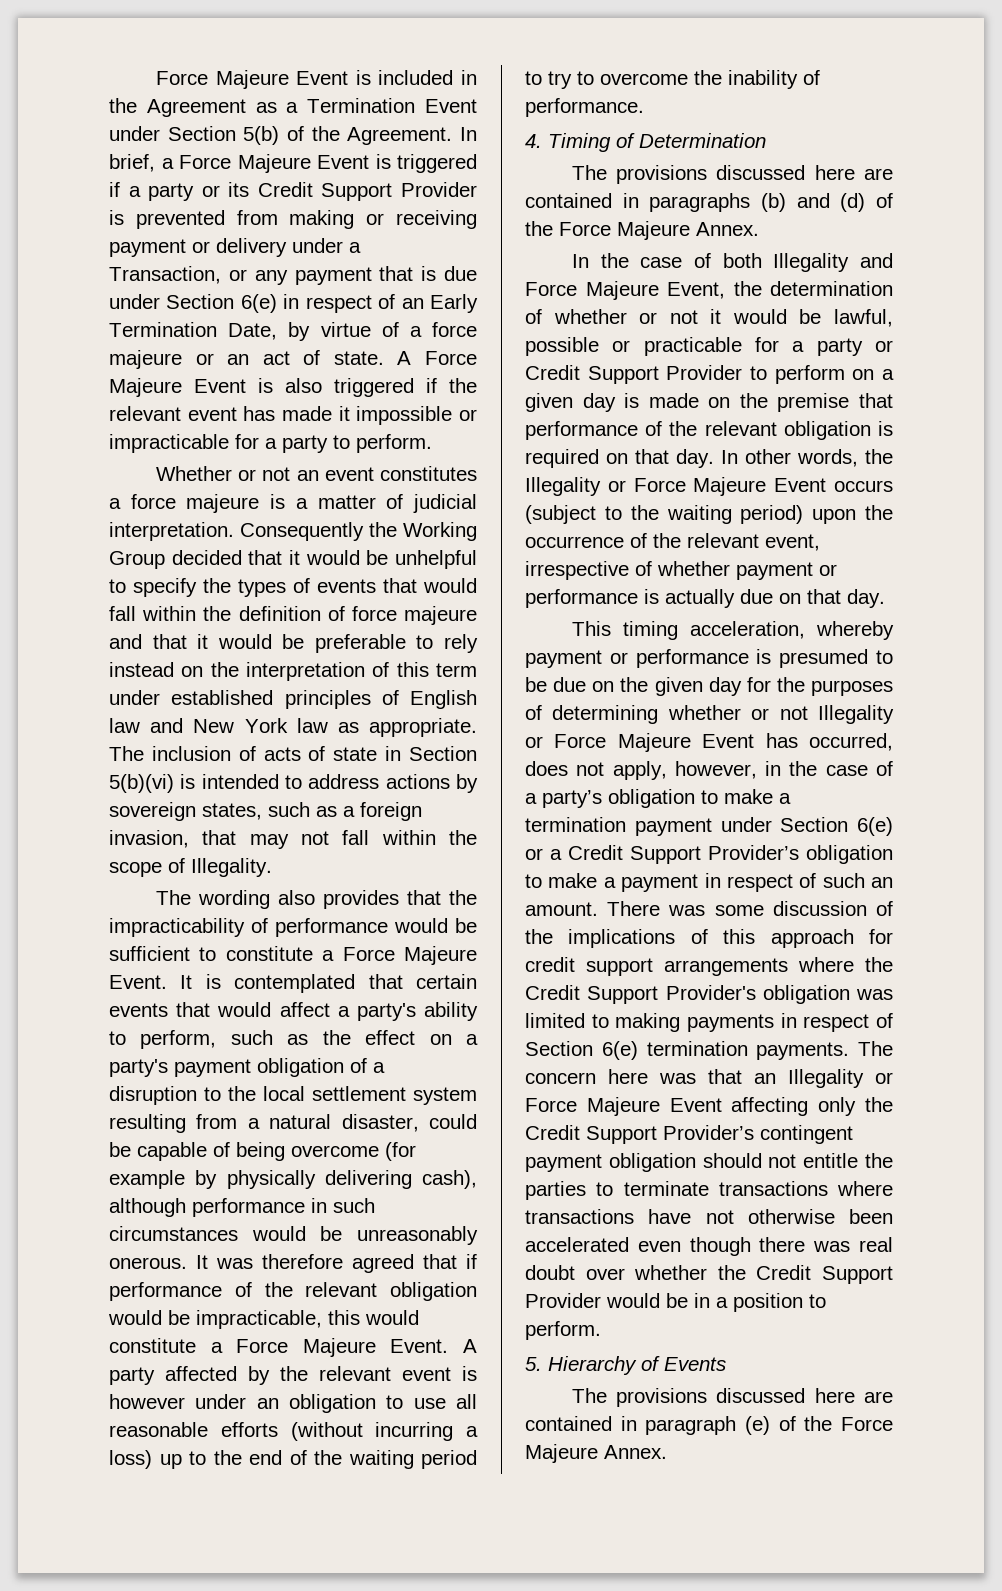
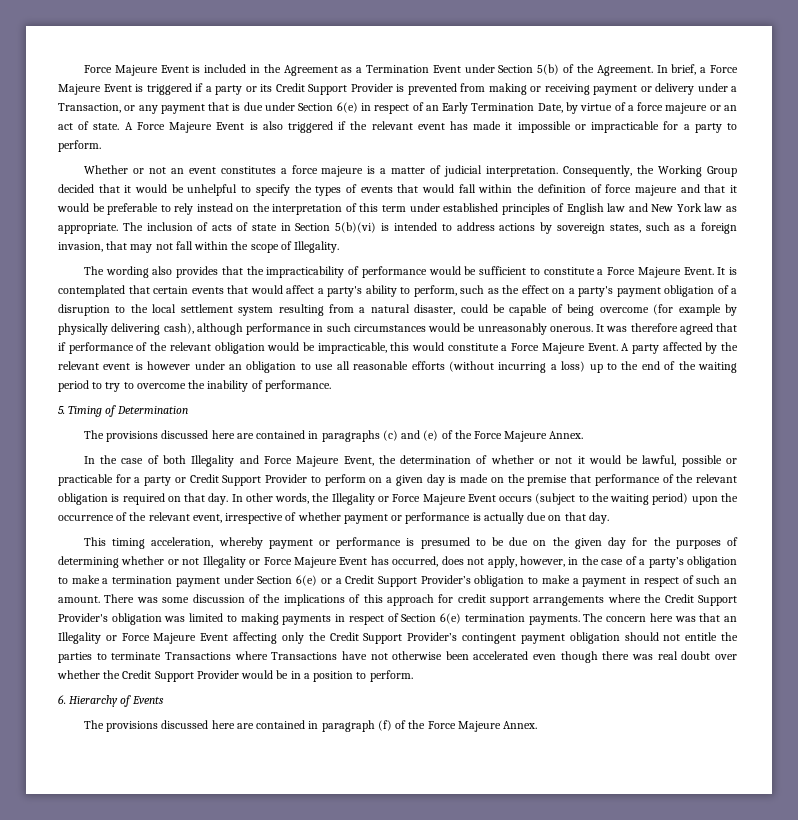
[240,522,364,541] Consequently -> [563,165,633,177] Consequently,
[525,134,542,148] 4. -> [58,406,65,414] 5.
[761,193,866,212] (b) and (d) -> [382,430,439,441] (c) and (e)
[718,1181,893,1196] [525,1209,634,1224] transactions where transactions -> [164,651,338,660] Transactions where Transactions
[525,1357,542,1371] 5. -> [58,695,66,704] 6.
[745,1416,770,1435] (e) -> [377,720,392,731] (f)

